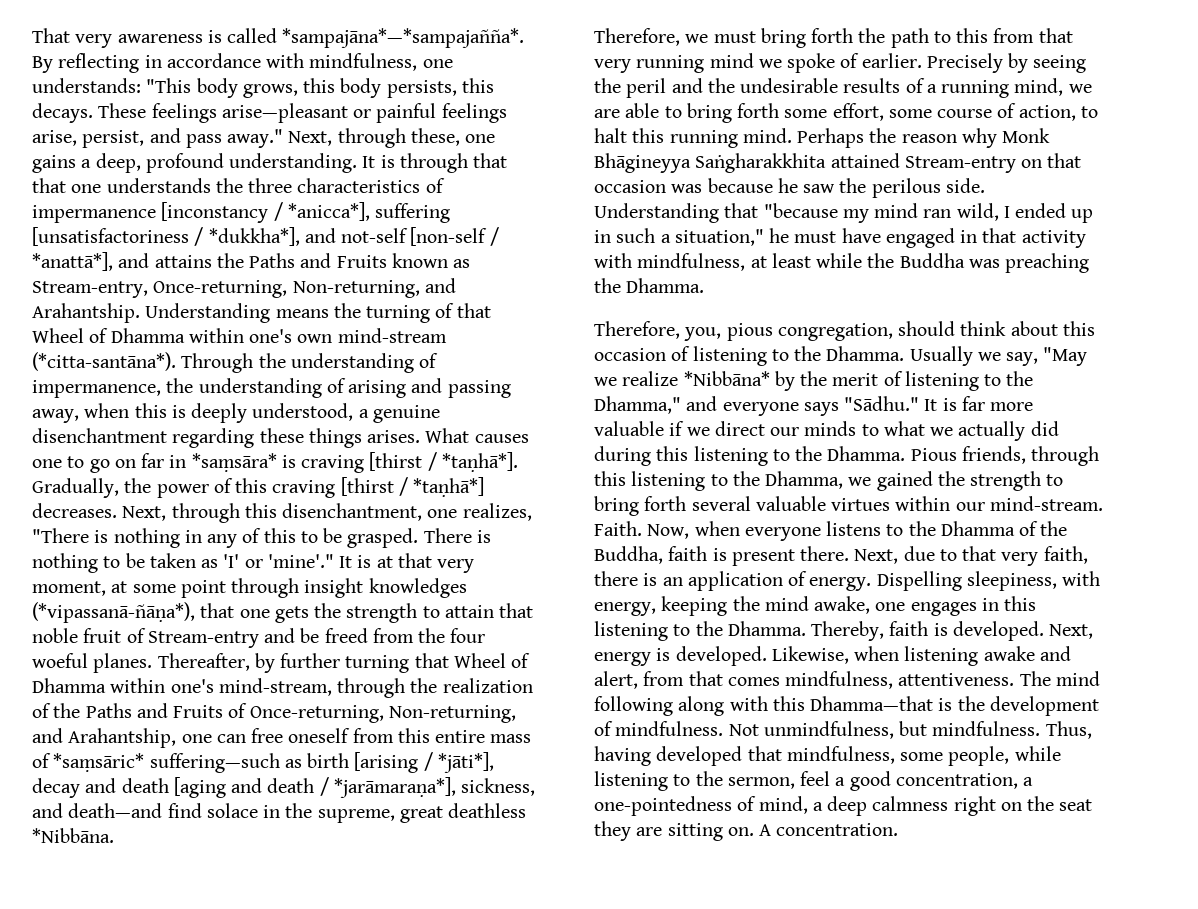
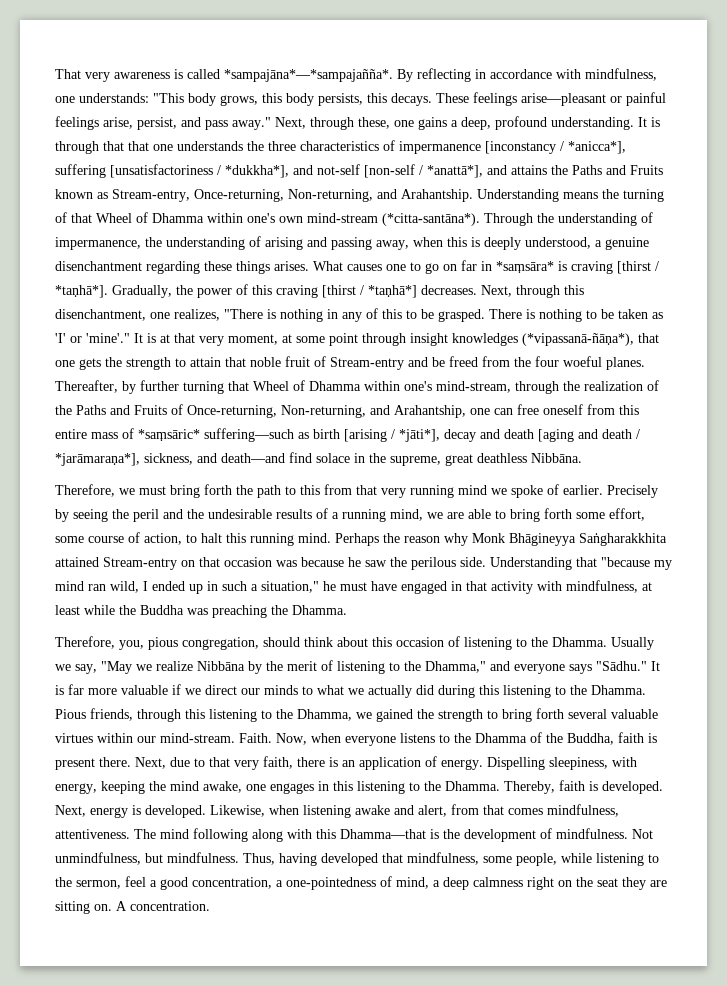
[32,828,114,843] *Nibbāna. -> [531,453,582,463] Nibbāna.
[683,371,770,386] *Nibbāna* -> [197,661,245,671] Nibbāna

